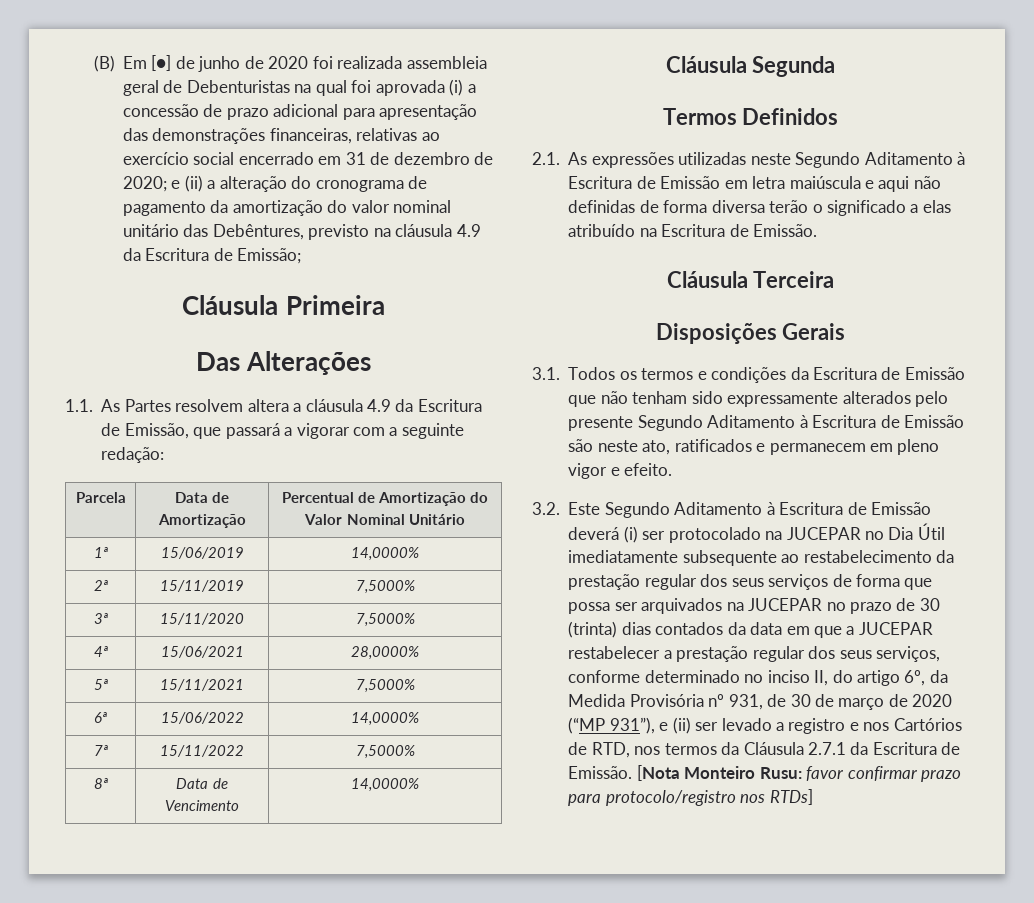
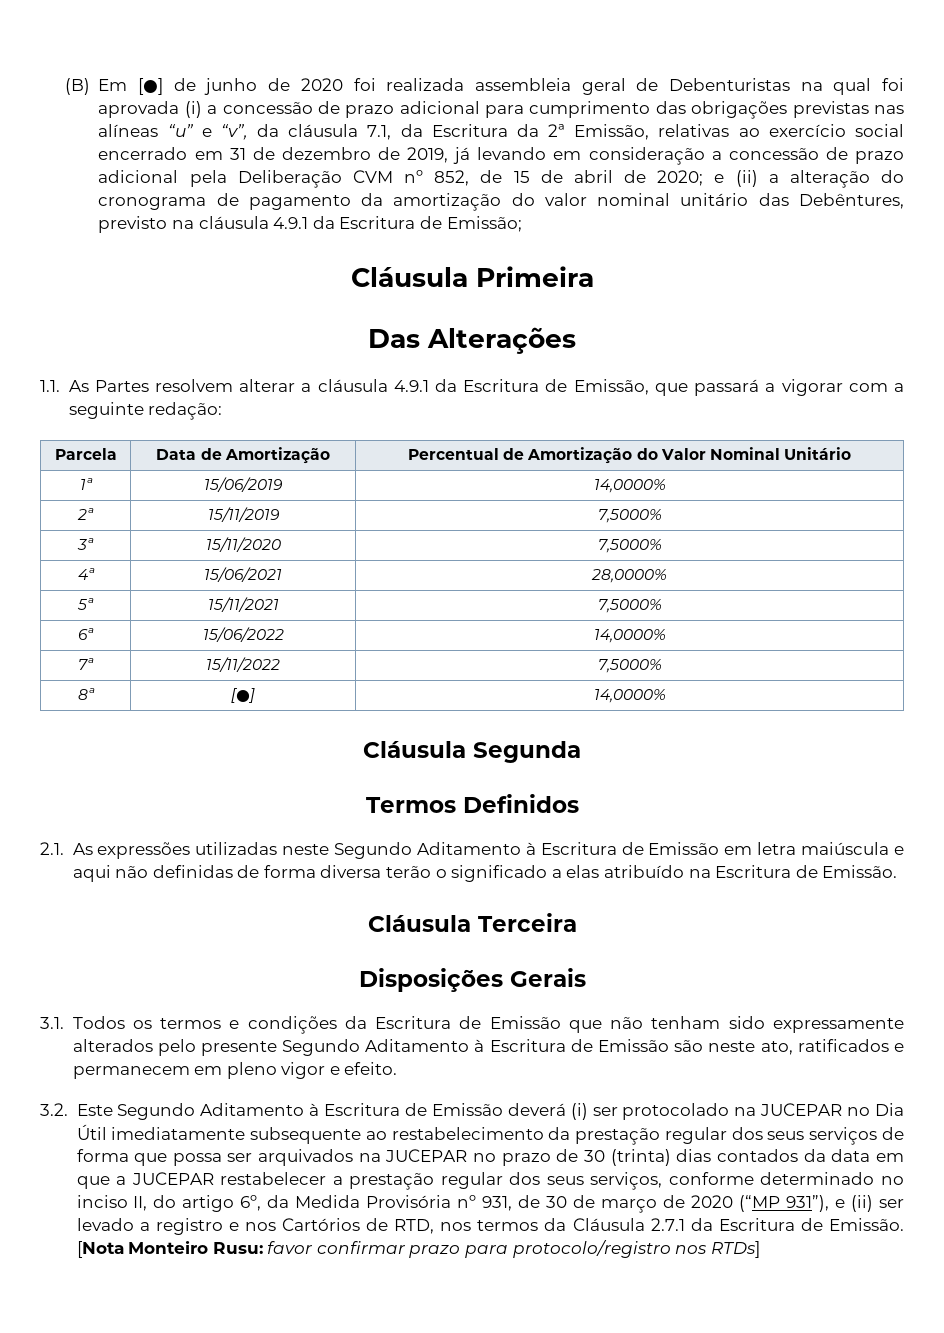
[379,104,478,120] [122,128,352,144] apresentação das demonstrações financeiras, -> [529,101,904,119] [98,124,650,140] cumprimento das obrigações previstas nas alíneas “u” e “v”, da cláusula 7.1, da Escritura da 2ª Emissão,
(494, 158) none -> [407,147,904,165] [98,170,647,188] 2019, já levando em consideração a concessão de prazo adicional pela Deliberação CVM nº 852, de 15 de abril de
[456,224,481,237] 4.9 -> [273,217,309,229] 4.9.1
[247,399,289,412] altera -> [239,379,296,392] alterar
[366,399,391,412] 4.9 -> [393,380,429,392] 4.9.1
[176,778,228,789] [165,800,239,811] Data de Vencimento -> [231,688,255,703] [●]

